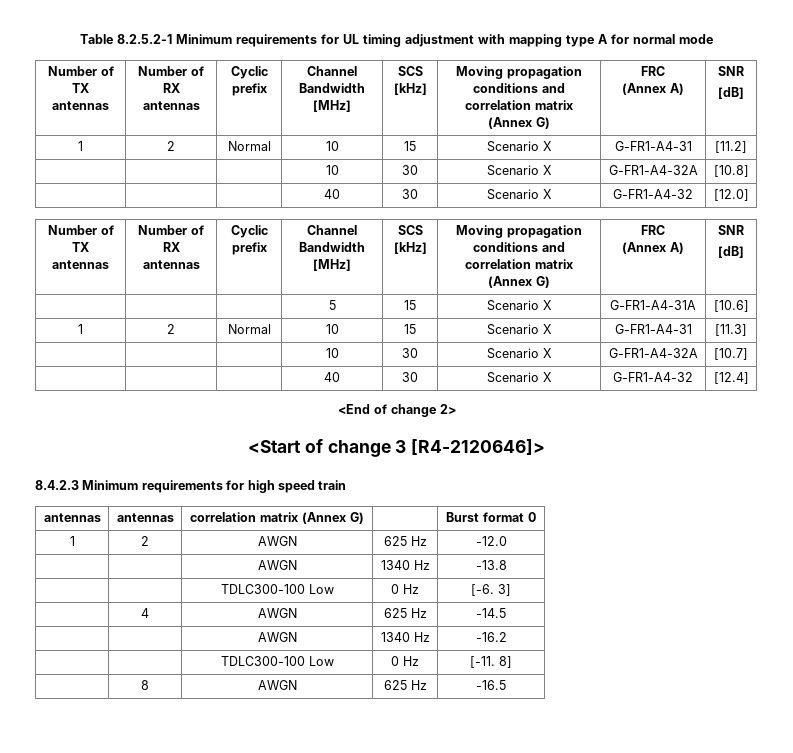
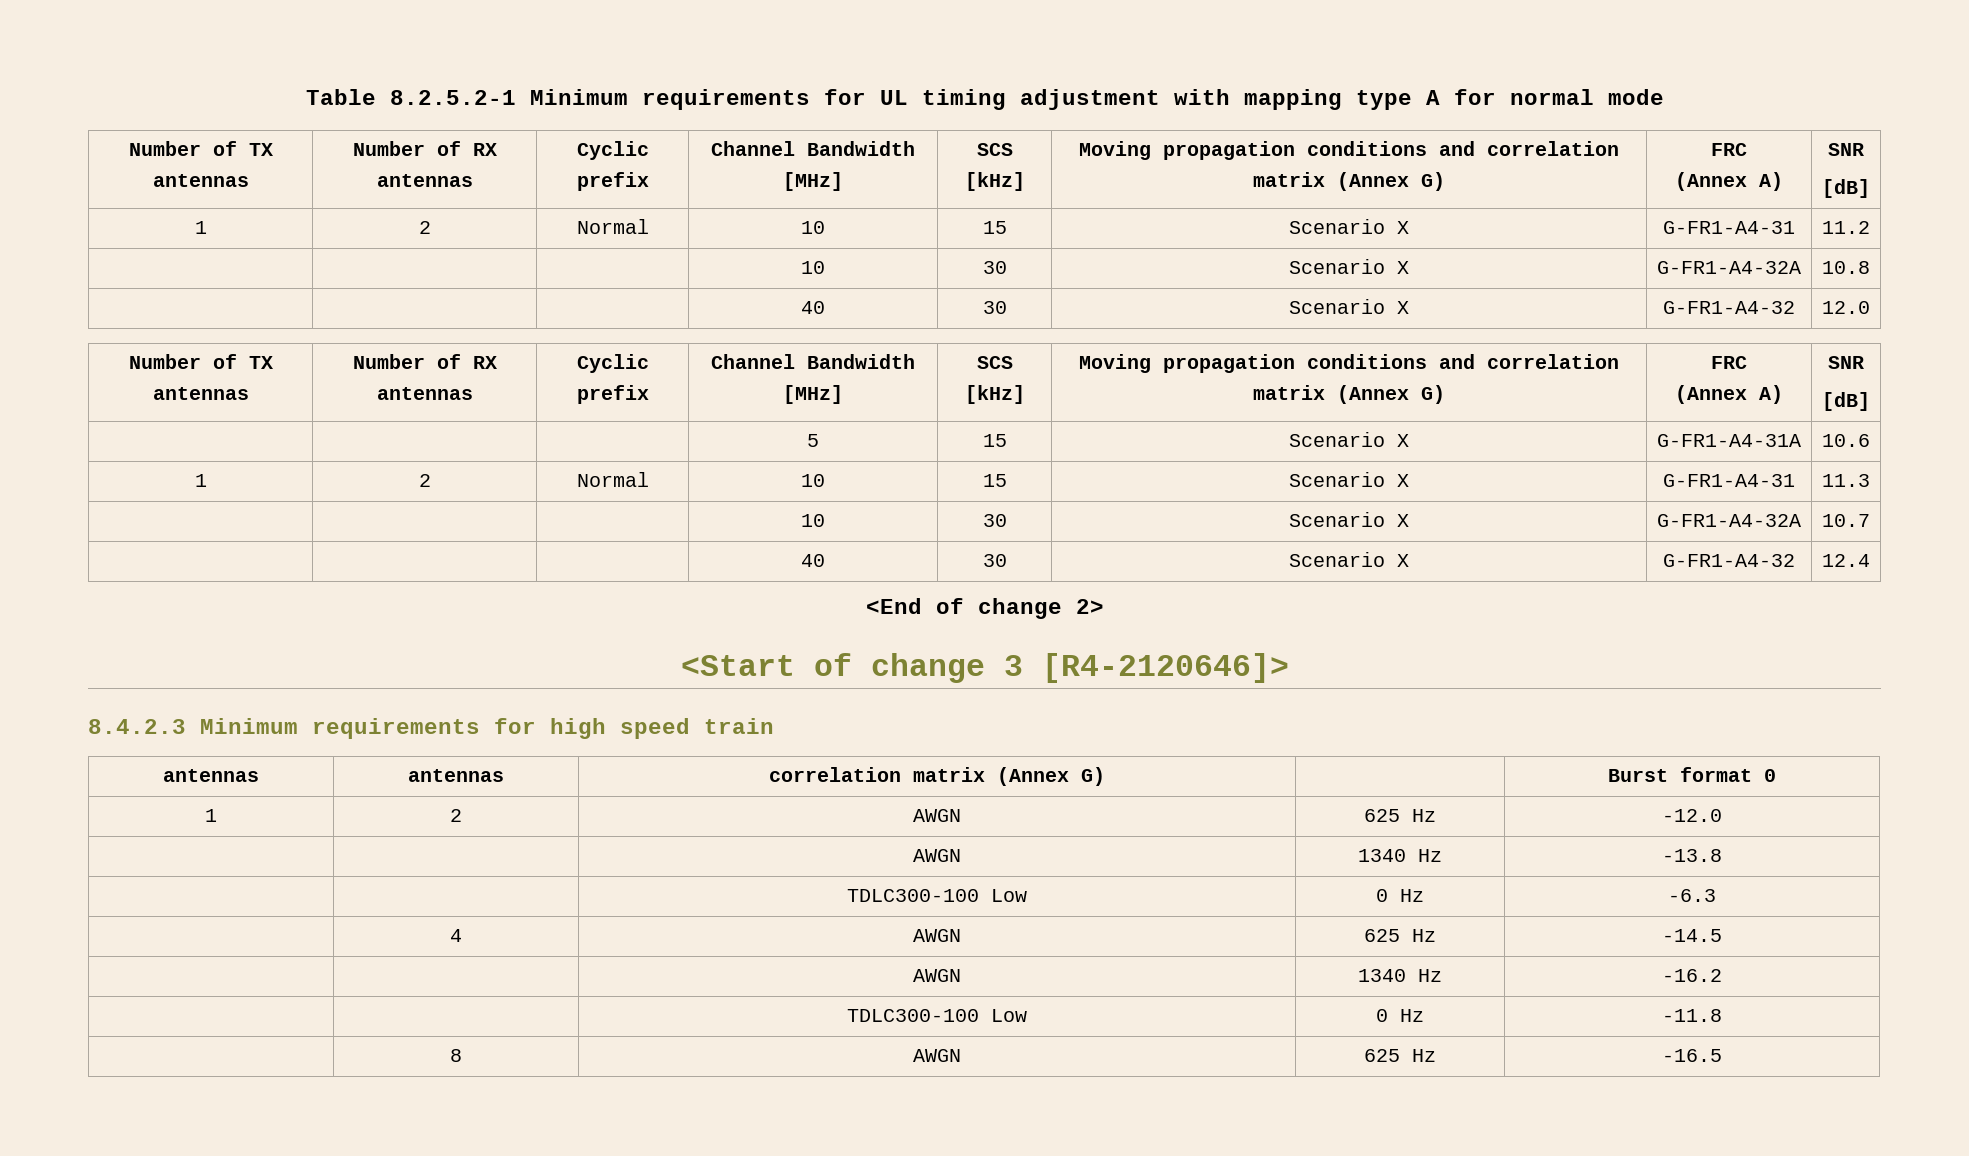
[715,141,747,153] [325,165,339,175] [402,165,418,175] [486,165,552,176] [608,165,698,175] [713,165,749,177] [324,189,340,199] [402,189,418,199] [486,189,552,200] [613,189,693,199] [713,189,749,201] [11.2] // | | | 10 | 30 | Scenario X | G-FR1-A4-32A | [10.8] // | | | 40 | 30 | Scenario X | G-FR1-A4-32 | [12.0] -> [1822,221,1870,234] [801,261,825,274] [982,261,1007,274] [1289,259,1409,274] [1657,261,1801,274] [1822,261,1870,274] [801,301,825,314] [982,301,1007,314] [1289,299,1409,314] [1663,301,1795,314] [1822,301,1870,314] 11.2 // | | | 10 | 30 | Scenario X | G-FR1-A4-32A | 10.8 // | | | 40 | 30 | Scenario X | G-FR1-A4-32 | 12.0
[713,300,749,312] [78,324,83,334] [167,324,175,334] [227,324,271,334] [325,324,339,334] [404,324,416,334] [486,324,552,335] [614,324,692,334] [715,324,747,336] [325,348,339,358] [402,348,418,358] [486,348,552,359] [608,348,698,358] [714,348,748,360] [324,372,340,382] [402,372,418,382] [486,372,552,383] [613,372,693,382] [713,372,749,384] [10.6] // 1 | 2 | Normal | 10 | 15 | Scenario X | G-FR1-A4-31 | [11.3] // | | | 10 | 30 | Scenario X | G-FR1-A4-32A | [10.7] // | | | 40 | 30 | Scenario X | G-FR1-A4-32 | [12.4] -> [1822,434,1870,447] [194,474,207,487] [418,474,431,487] [576,472,649,487] [801,474,825,487] [982,474,1007,487] [1289,472,1409,487] [1663,474,1795,487] [1822,474,1870,487] [801,514,825,527] [982,514,1007,527] [1289,512,1409,527] [1657,514,1801,527] [1822,514,1870,527] [801,554,825,567] [982,554,1007,567] [1289,552,1409,567] [1663,554,1795,567] [1822,554,1870,567] 10.6 // 1 | 2 | Normal | 10 | 15 | Scenario X | G-FR1-A4-31 | 11.3 // | | | 10 | 30 | Scenario X | G-FR1-A4-32A | 10.7 // | | | 40 | 30 | Scenario X | G-FR1-A4-32 | 12.4
[471,584,511,596] [-6. 3] -> [1668,889,1716,902] -6.3
[470,656,512,668] [-11. 8] -> [1662,1009,1722,1022] -11.8

